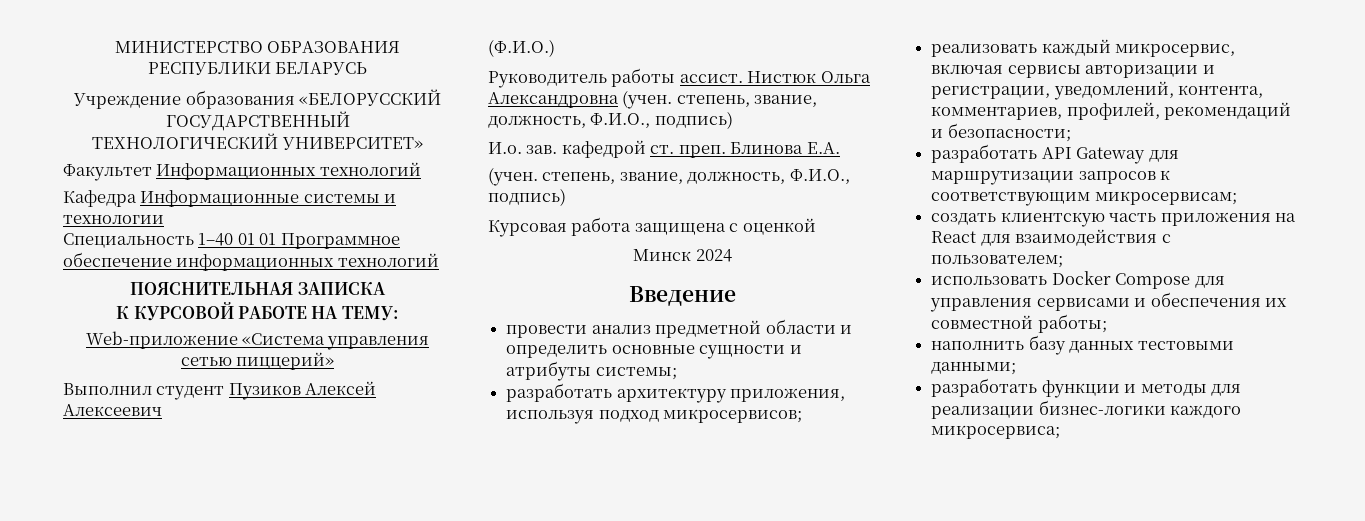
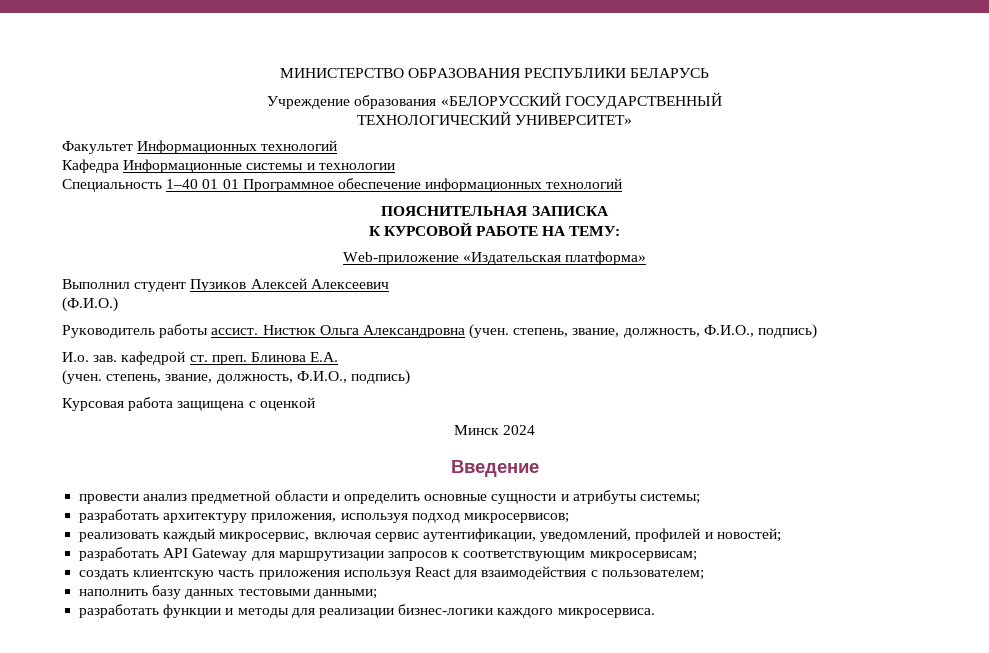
[242,333,430,350] [180,352,335,370] «Система управления сетью пиццерий» -> [463,251,647,265] «Издательская платформа»
[1007,65,1215,78] [931,81,1264,100] [931,102,1292,120] [931,123,1071,142] сервисы авторизации и регистрации, уведомлений, контента, комментариев, профилей, рекомендаций и безопасности; -> [374,528,781,542] сервис аутентификации, уведомлений, профилей и новостей;
[1274,213,1296,222] на -> [343,570,411,580] используя
[931,271,1225,289] [930,292,1287,312] [931,314,1107,333] // использовать Docker Compose для управления сервисами и обеспечения их совместной работы; -> (704, 575) none
[931,425,1061,439] микросервиса; -> [557,608,655,618] микросервиса.

